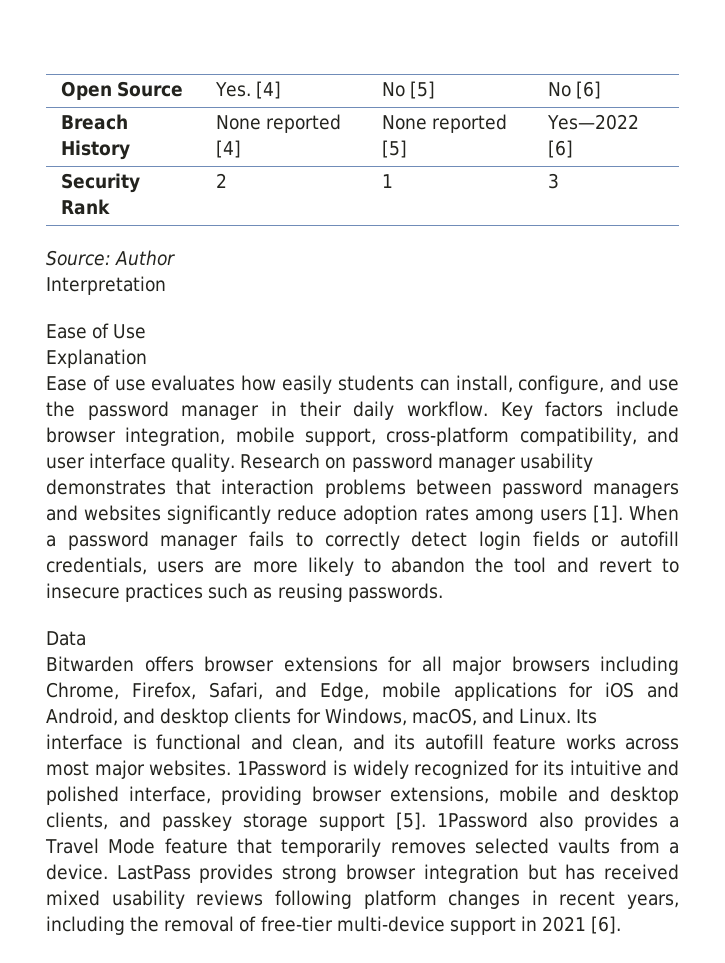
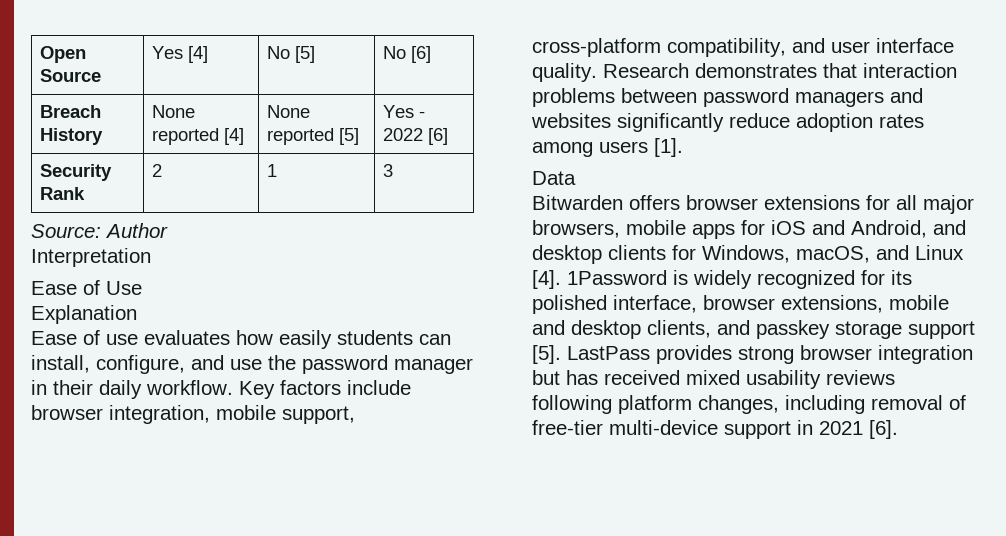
[215,82,252,97] Yes. -> [151,46,183,59] Yes
[547,114,640,130] Yes—2022 -> [382,105,425,118] [382,128,423,141] Yes - 2022
[325,453,593,472] on password manager usability -> (689, 70) none
[629,505,680,521] [46,531,680,550] [46,557,679,576] [46,583,443,602] When a password manager fails to correctly detect login fields or autofill credentials, users are more likely to abandon the tool and revert to insecure practices such as reusing passwords. -> (683, 147) none
[511,656,679,675] [46,682,557,701] browsers including Chrome, Firefox, Safari, and Edge, mobile applications -> [532,220,735,239] browsers, mobile apps
[519,708,598,724] [46,734,679,752] [46,760,232,779] Linux. Its interface is functional and clean, and its autofill feature works across most major websites. -> [915,245,964,260] [532,270,561,289] Linux [4].
[569,760,679,776] intuitive and -> (912, 277) none
[220,786,302,805] providing -> (697, 304) none
[437,812,679,831] [45,838,679,857] [46,864,108,880] 1Password also provides a Travel Mode feature that temporarily removes selected vaults from a device. -> (561, 354) none
[448,890,679,909] [46,916,160,935] changes in recent years, including the -> [698,395,865,414] changes, including

